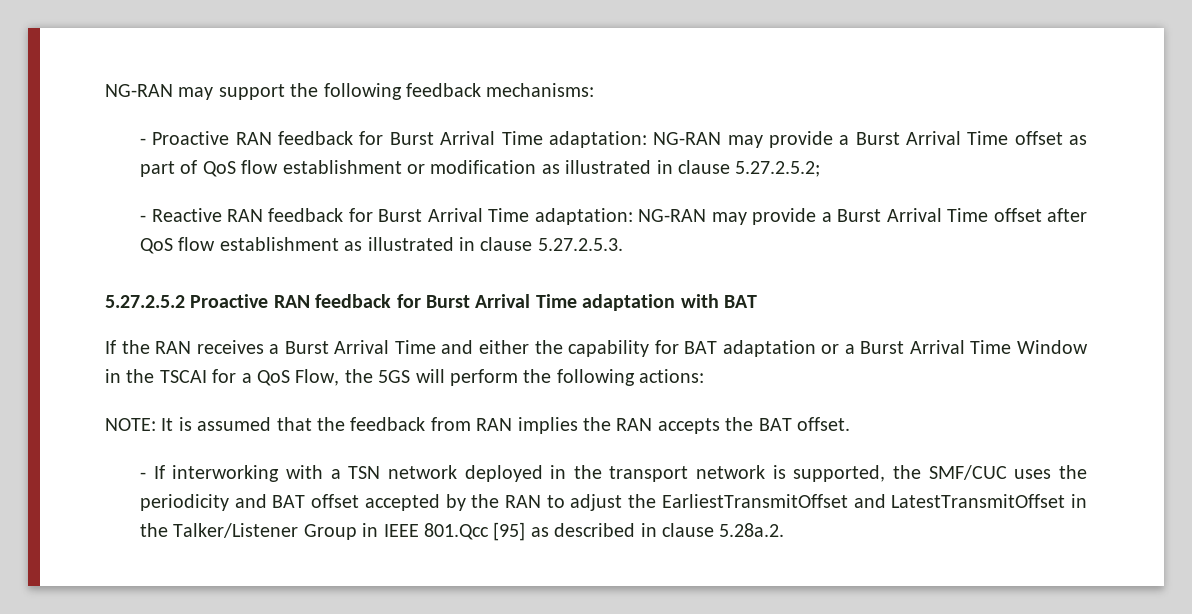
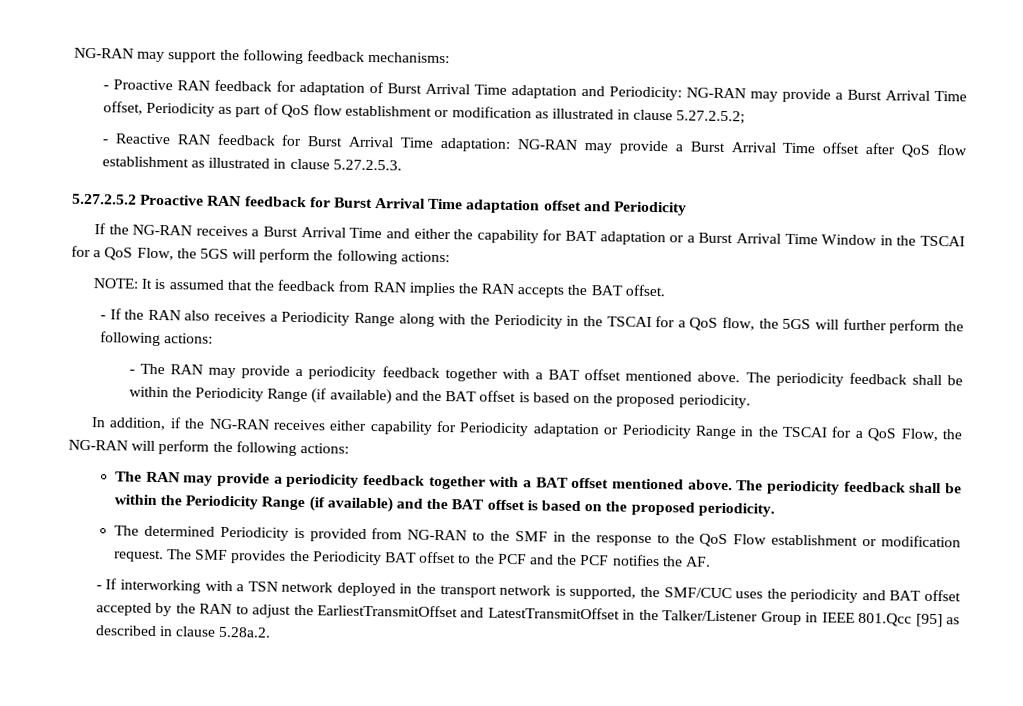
[389,131,1063,148] Burst Arrival Time adaptation: NG-RAN may provide a Burst Arrival Time offset -> [298,81,968,103] [102,101,216,117] adaptation of Burst Arrival Time adaptation and Periodicity: NG-RAN may provide a Burst Arrival Time offset, Periodicity
[680,294,757,308] [105,340,192,354] with BAT // If the RAN -> [543,200,688,216] [94,223,193,236] offset and Periodicity // If the NG-RAN
(850, 424) none -> [99,308,965,335] [99,331,214,347] [128,363,963,387] [128,386,751,409] [91,417,962,442] [68,439,349,456] [114,471,963,495] [113,494,775,517] [113,525,962,548] [113,549,711,567] // - If the RAN also receives a Periodicity Range along with the Periodicity in the TSCAI for a QoS flow, the 5GS will further perform the following actions: // - The RAN may provide a periodicity feedback together with a BAT offset mentioned above. The periodicity feedback shall be within the Periodicity Range (if available) and the BAT offset is based on the proposed periodicity. // In addition, if the NG-RAN receives either capability for Periodicity adaptation or Periodicity Range in the TSCAI for a QoS Flow, the NG-RAN will perform the following actions: // The RAN may provide a periodicity feedback together with a BAT offset mentioned above. The periodicity feedback shall be within the Periodicity Range (if available) and the BAT offset is based on the proposed periodicity. // The determined Periodicity is provided from NG-RAN to the SMF in the response to the QoS Flow establishment or modification request. The SMF provides the Periodicity BAT offset to the PCF and the PCF notifies the AF.

